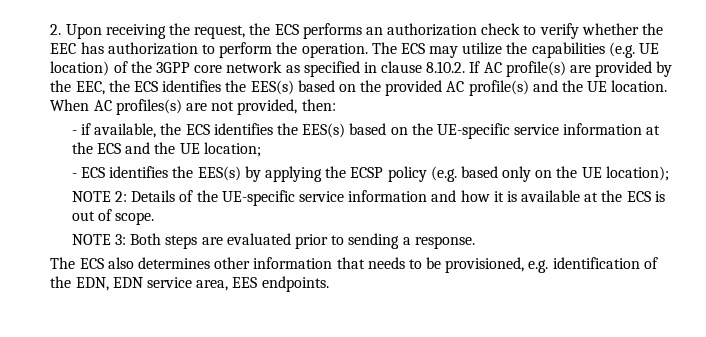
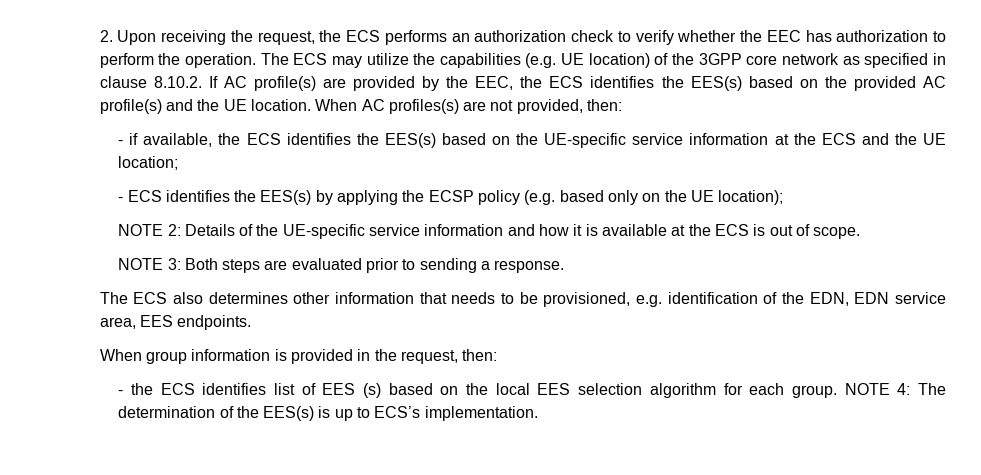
(329, 284) none -> [99,349,498,364] [118,383,947,398] [118,406,538,421] // When group information is provided in the request, then: // - the ECS identifies list of EES (s) based on the local EES selection algorithm for each group. NOTE 4: The determination of the EES(s) is up to ECS’s implementation.

